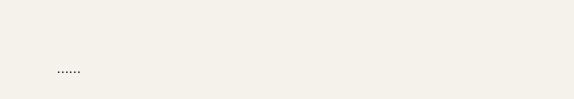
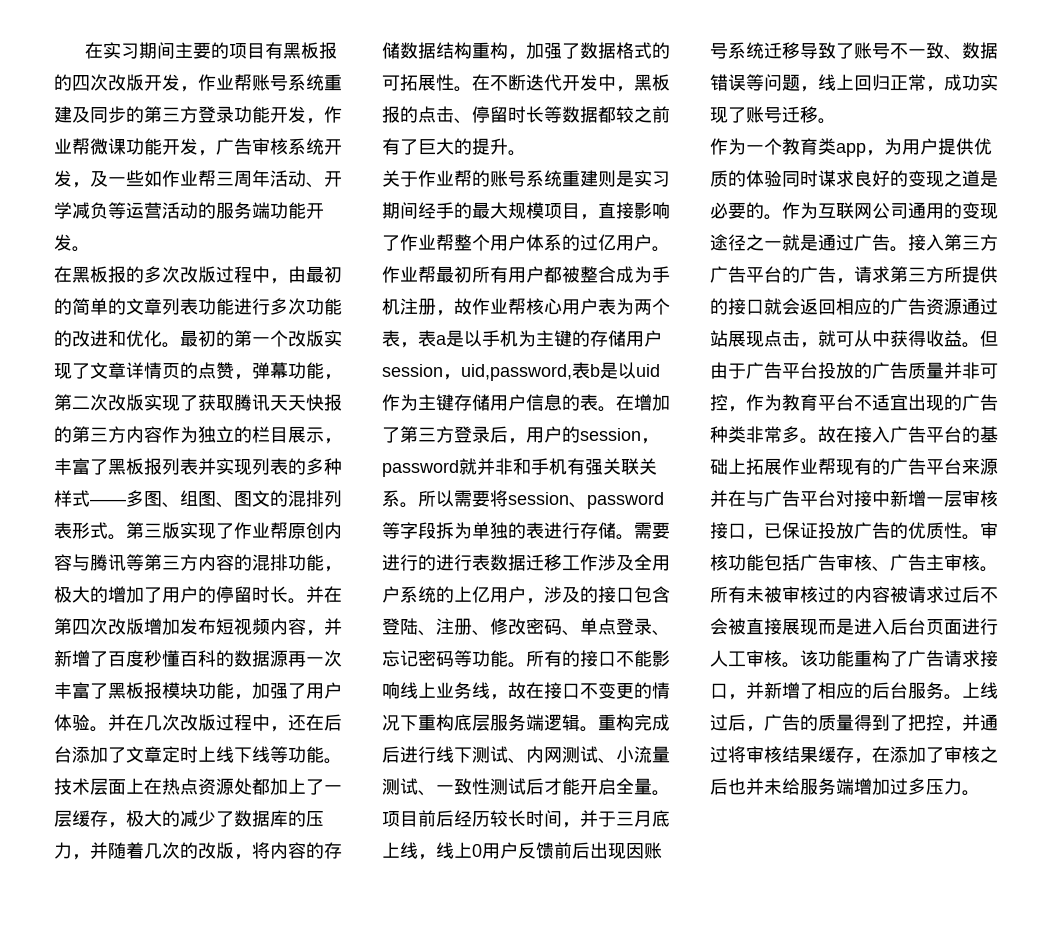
[57,71,81,73] …… -> [84,42,337,59] [54,74,342,92] [54,106,342,124] [54,138,342,156] [54,170,342,188] [54,202,324,219] [54,234,90,252] [54,266,342,284] [54,298,342,315] [54,330,342,348] [54,362,342,380] [54,394,342,411] [54,426,342,444] [54,458,342,475] [54,490,342,508] [54,522,342,540] [54,554,342,572] [54,586,342,604] [54,618,342,636] [54,650,342,667] [54,682,342,700] [54,714,342,732] [54,746,342,764] [54,778,342,795] [54,810,324,828] [54,842,342,860] [382,42,670,60] [382,74,670,92] [382,106,670,124] [382,138,526,156] [382,170,670,187] [382,202,670,220] [382,234,670,252] [382,266,670,283] [382,298,670,316] [382,330,662,348] [382,362,660,381] [382,394,670,412] [382,426,659,444] [382,458,657,477] [382,490,664,509] [382,522,670,540] [382,554,670,571] [382,586,670,604] [382,618,670,636] [382,650,670,668] [382,682,670,700] [382,714,670,732] [382,746,670,764] [382,778,670,796] [382,810,670,828] [382,842,662,860] [710,42,998,60] [710,74,998,92] [710,106,836,124] [710,138,992,157] [710,170,998,187] [710,202,998,220] [710,234,998,252] [710,266,998,284] [710,298,998,315] [710,330,998,348] [710,362,998,379] [710,394,998,412] [710,426,998,444] [710,458,998,475] [710,490,998,507] [710,522,998,540] [710,554,998,572] [710,586,998,603] [710,618,998,635] [710,650,998,668] [710,682,998,700] [710,714,998,732] [710,746,998,764] [710,778,980,796] 在实习期间主要的项目有黑板报的四次改版开发，作业帮账号系统重建及同步的第三方登录功能开发，作业帮微课功能开发，广告审核系统开发，及一些如作业帮三周年活动、开学减负等运营活动的服务端功能开发。 // 在黑板报的多次改版过程中，由最初的简单的文章列表功能进行多次功能的改进和优化。最初的第一个改版实现了文章详情页的点赞，弹幕功能，第二次改版实现了获取腾讯天天快报的第三方内容作为独立的栏目展示，丰富了黑板报列表并实现列表的多种样式——多图、组图、图文的混排列表形式。第三版实现了作业帮原创内容与腾讯等第三方内容的混排功能，极大的增加了用户的停留时长。并在第四次改版增加发布短视频内容，并新增了百度秒懂百科的数据源再一次丰富了黑板报模块功能，加强了用户体验。并在几次改版过程中，还在后台添加了文章定时上线下线等功能。技术层面上在热点资源处都加上了一层缓存，极大的减少了数据库的压力，并随着几次的改版，将内容的存储数据结构重构，加强了数据格式的可拓展性。在不断迭代开发中，黑板报的点击、停留时长等数据都较之前有了巨大的提升。 // 关于作业帮的账号系统重建则是实习期间经手的最大规模项目，直接影响了作业帮整个用户体系的过亿用户。作业帮最初所有用户都被整合成为手机注册，故作业帮核心用户表为两个表，表a是以手机为主键的存储用户session，uid,password,表b是以uid作为主键存储用户信息的表。在增加了第三方登录后，用户的session，password就并非和手机有强关联关系。所以需要将session、password等字段拆为单独的表进行存储。需要进行的进行表数据迁移工作涉及全用户系统的上亿用户，涉及的接口包含登陆、注册、修改密码、单点登录、忘记密码等功能。所有的接口不能影响线上业务线，故在接口不变更的情况下重构底层服务端逻辑。重构完成后进行线下测试、内网测试、小流量测试、一致性测试后才能开启全量。项目前后经历较长时间，并于三月底上线，线上0用户反馈前后出现因账号系统迁移导致了账号不一致、数据错误等问题，线上回归正常，成功实现了账号迁移。 // 作为一个教育类app，为用户提供优质的体验同时谋求良好的变现之道是必要的。作为互联网公司通用的变现途径之一就是通过广告。接入第三方广告平台的广告，请求第三方所提供的接口就会返回相应的广告资源通过站展现点击，就可从中获得收益。但由于广告平台投放的广告质量并非可控，作为教育平台不适宜出现的广告种类非常多。故在接入广告平台的基础上拓展作业帮现有的广告平台来源并在与广告平台对接中新增一层审核接口，已保证投放广告的优质性。审核功能包括广告审核、广告主审核。所有未被审核过的内容被请求过后不会被直接展现而是进入后台页面进行人工审核。该功能重构了广告请求接口，并新增了相应的后台服务。上线过后，广告的质量得到了把控，并通过将审核结果缓存，在添加了审核之后也并未给服务端增加过多压力。

